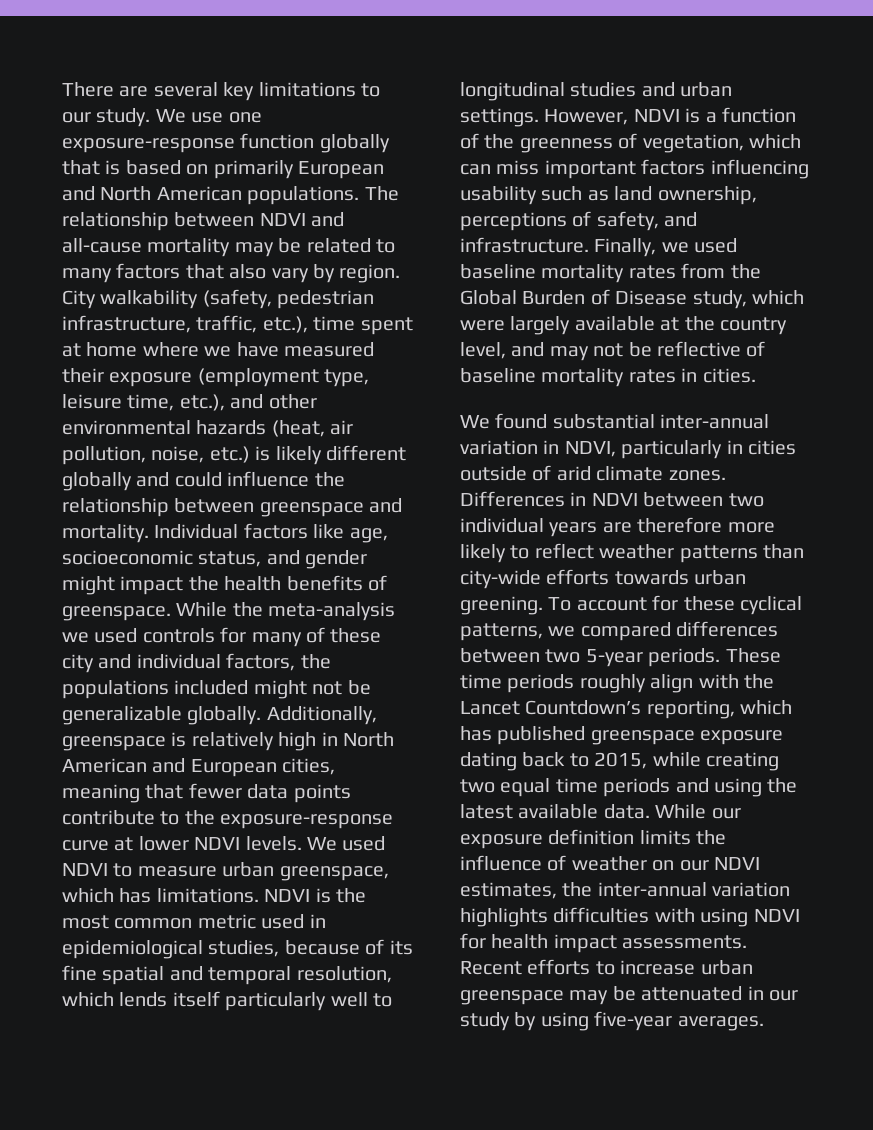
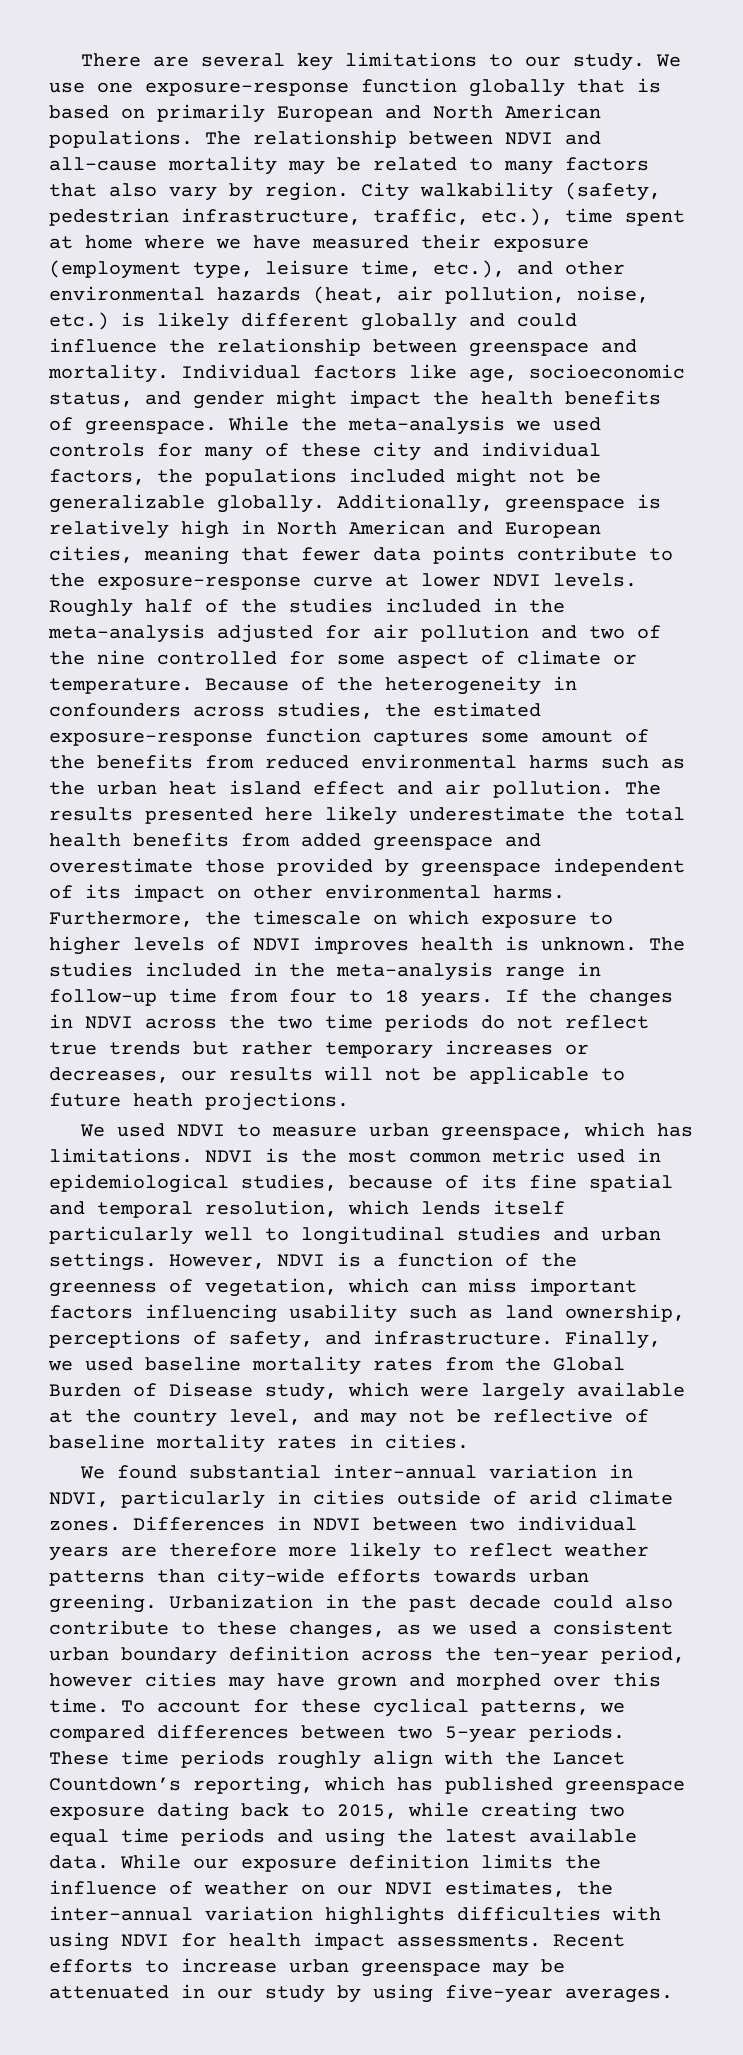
(302, 843) none -> [49,598,565,617] [48,624,661,643] [49,650,637,668] [49,676,577,695] [49,702,541,719] [49,728,649,746] [49,754,685,769] [49,780,661,798] [49,806,685,825] [49,832,541,851] [49,858,685,877] [49,884,565,902] [49,910,613,928] [49,936,685,955] [49,962,601,981] [49,988,673,1007] [49,1014,649,1032] [49,1040,589,1059] [49,1066,625,1084] [49,1092,349,1111] Roughly half of the studies included in the meta-analysis adjusted for air pollution and two of the nine controlled for some aspect of climate or temperature. Because of the heterogeneity in confounders across studies, the estimated exposure-response function captures some amount of the benefits from reduced environmental harms such as the urban heat island effect and air pollution. The results presented here likely underestimate the total health benefits from added greenspace and overestimate those provided by greenspace independent of its impact on other environmental harms. Furthermore, the timescale on which exposure to higher levels of NDVI improves health is unknown. The studies included in the meta-analysis range in follow-up time from four to 18 years. If the changes in NDVI across the two time periods do not reflect true trends but rather temporary increases or decreases, our results will not be applicable to future heath projections. //
(543, 605) none -> [169,1594,673,1612] [49,1620,673,1639] [49,1646,685,1665] [49,1672,661,1691] [49,1698,109,1713] Urbanization in the past decade could also contribute to these changes, as we used a consistent urban boundary definition across the ten-year period, however cities may have grown and morphed over this time.

